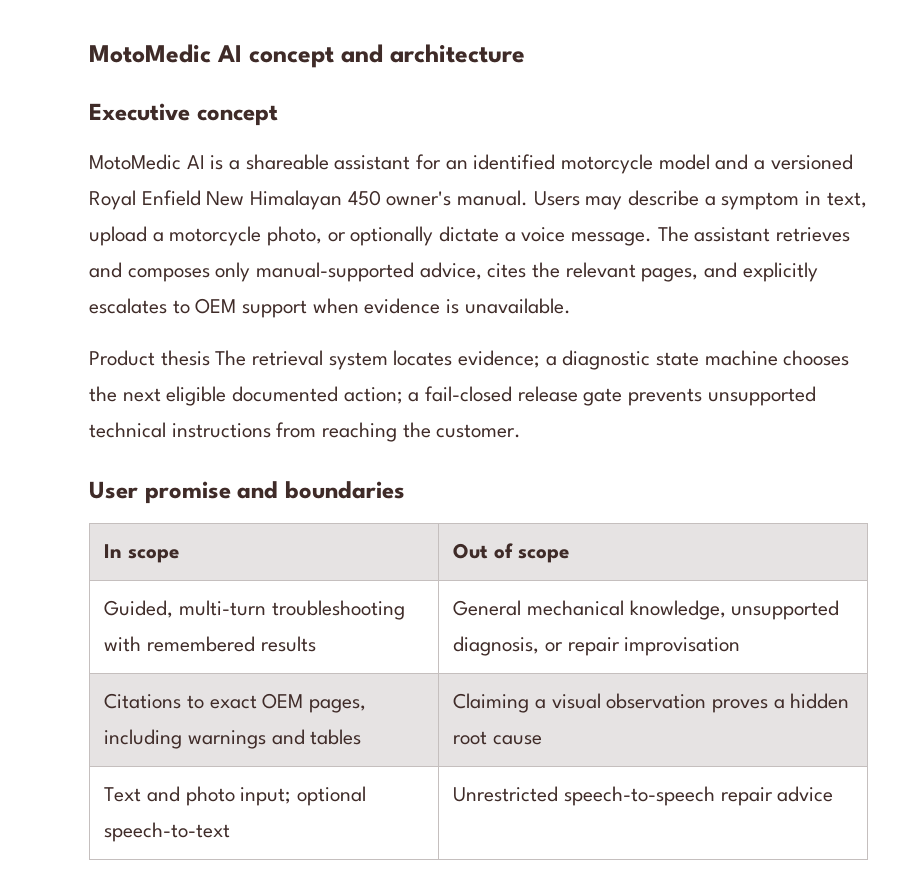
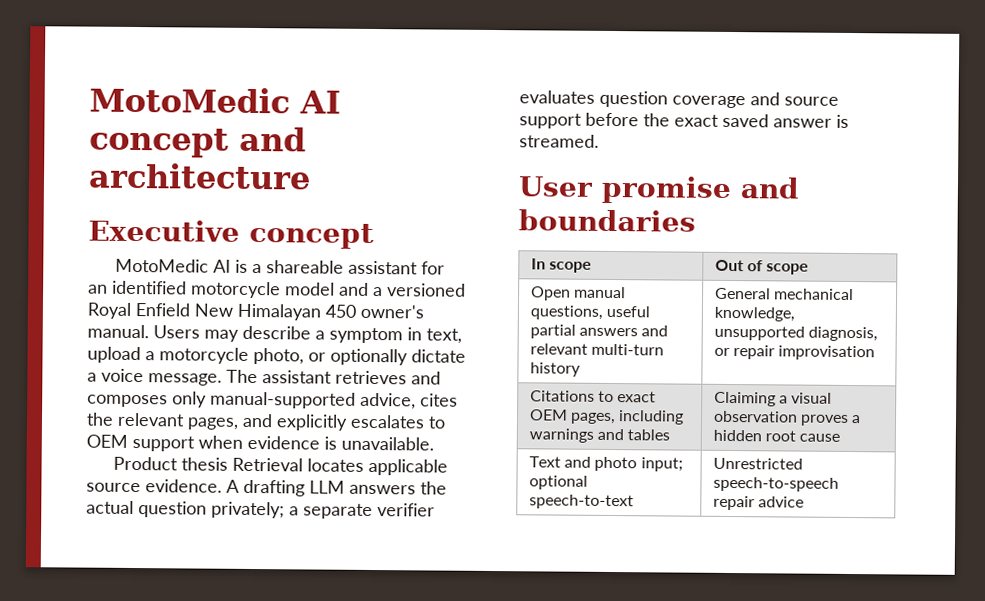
[215,350,850,370] [89,386,816,406] [89,422,522,442] The retrieval system locates evidence; a diagnostic state machine chooses the next eligible documented action; a fail-closed release gate prevents unsupported technical instructions from reaching the customer. -> [231,457,448,476] [86,479,447,497] [86,500,435,519] [519,90,839,109] [519,112,849,129] [519,134,599,148] Retrieval locates applicable source evidence. A drafting LLM answers the actual question privately; a separate verifier evaluates question coverage and source support before the exact saved answer is streamed.
[104,600,405,620] [104,636,316,652] Guided, multi-turn troubleshooting with remembered results -> [530,286,627,301] [529,305,651,320] [529,324,669,339] [529,343,665,356] [529,362,581,377] Open manual questions, useful partial answers and relevant multi-turn history

